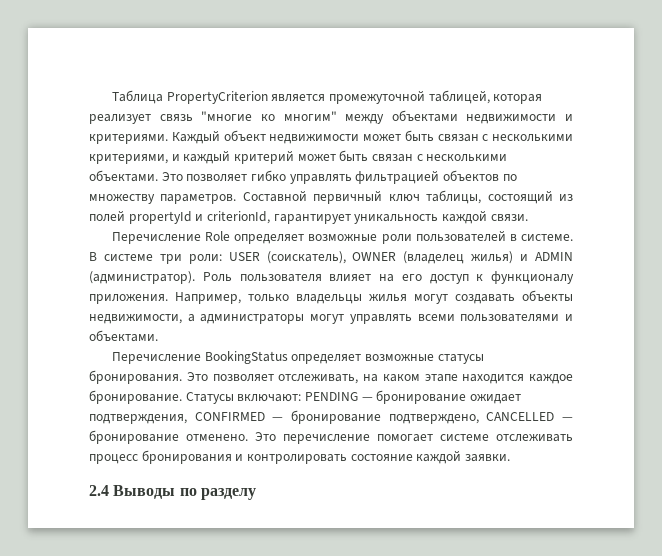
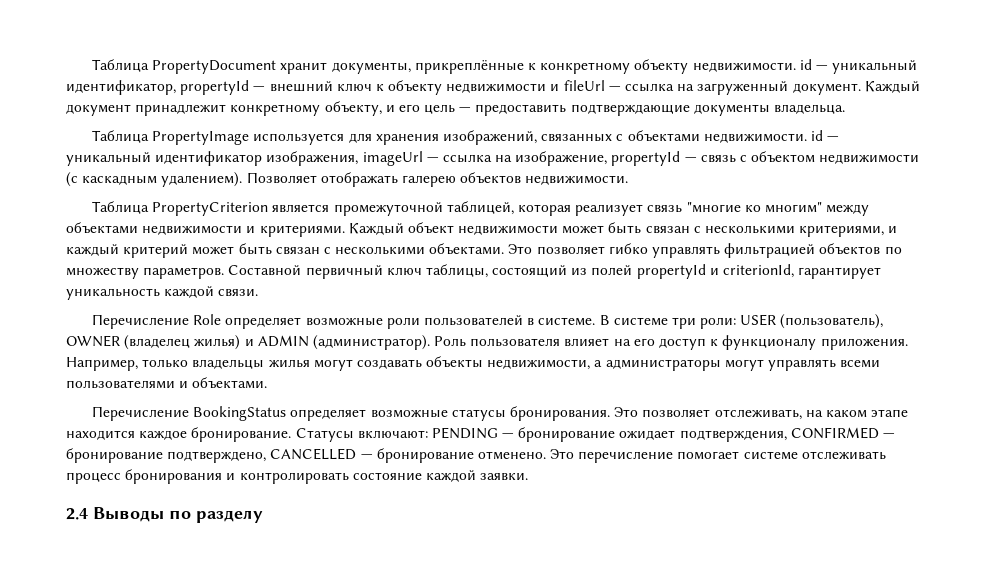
[112,90,164,104] Таблица -> [92,59,918,74] [66,80,920,95] [66,101,846,116] [92,130,840,145] [66,151,920,166] [66,172,629,187] [92,201,150,214] Таблица PropertyDocument хранит документы, прикреплённые к конкретному объекту недвижимости. id — уникальный идентификатор, propertyId — внешний ключ к объекту недвижимости и fileUrl — ссылка на загруженный документ. Каждый документ принадлежит конкретному объекту, и его цель — предоставить подтверждающие документы владельца. // Таблица PropertyImage используется для хранения изображений, связанных с объектами недвижимости. id — уникальный идентификатор изображения, imageUrl — ссылка на изображение, propertyId — связь с объектом недвижимости (с каскадным удалением). Позволяет отображать галерею объектов недвижимости. // Таблица
[266,251,346,264] (соискатель), -> [780,314,884,329] (пользователь),

